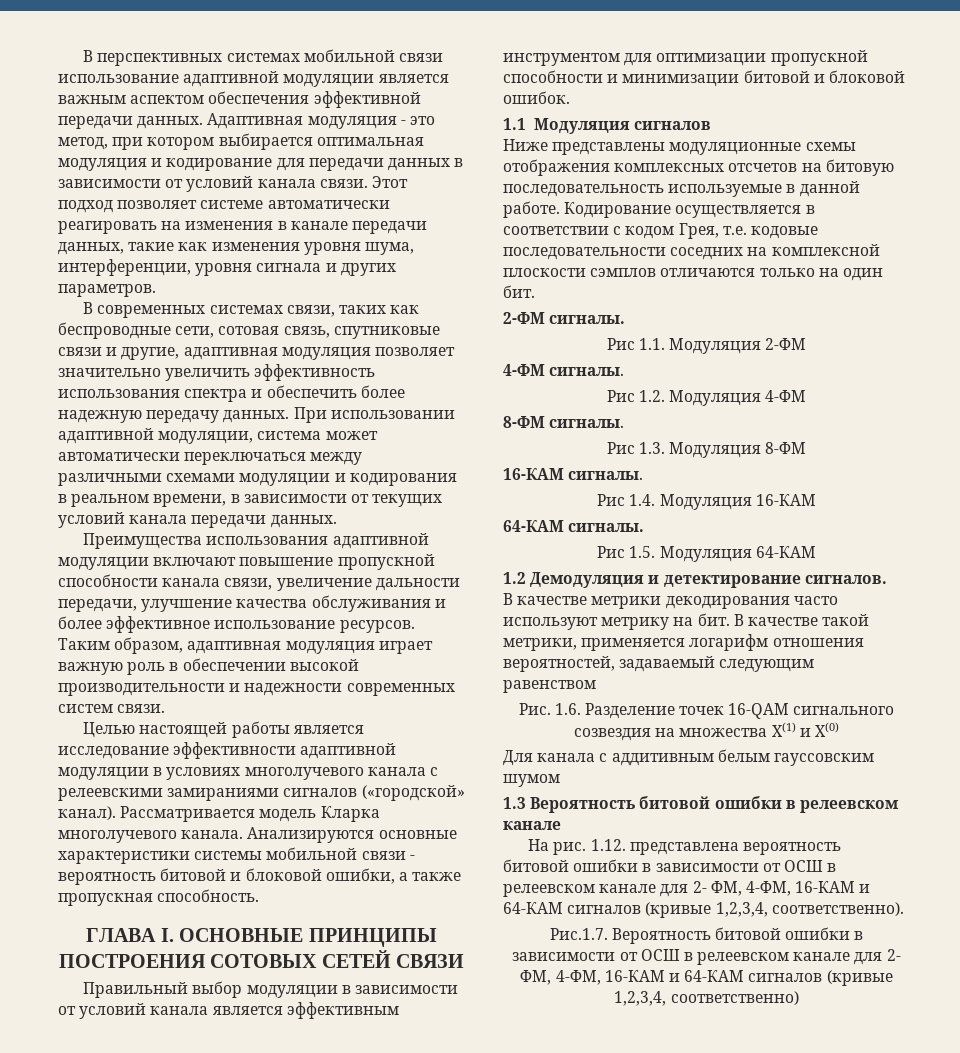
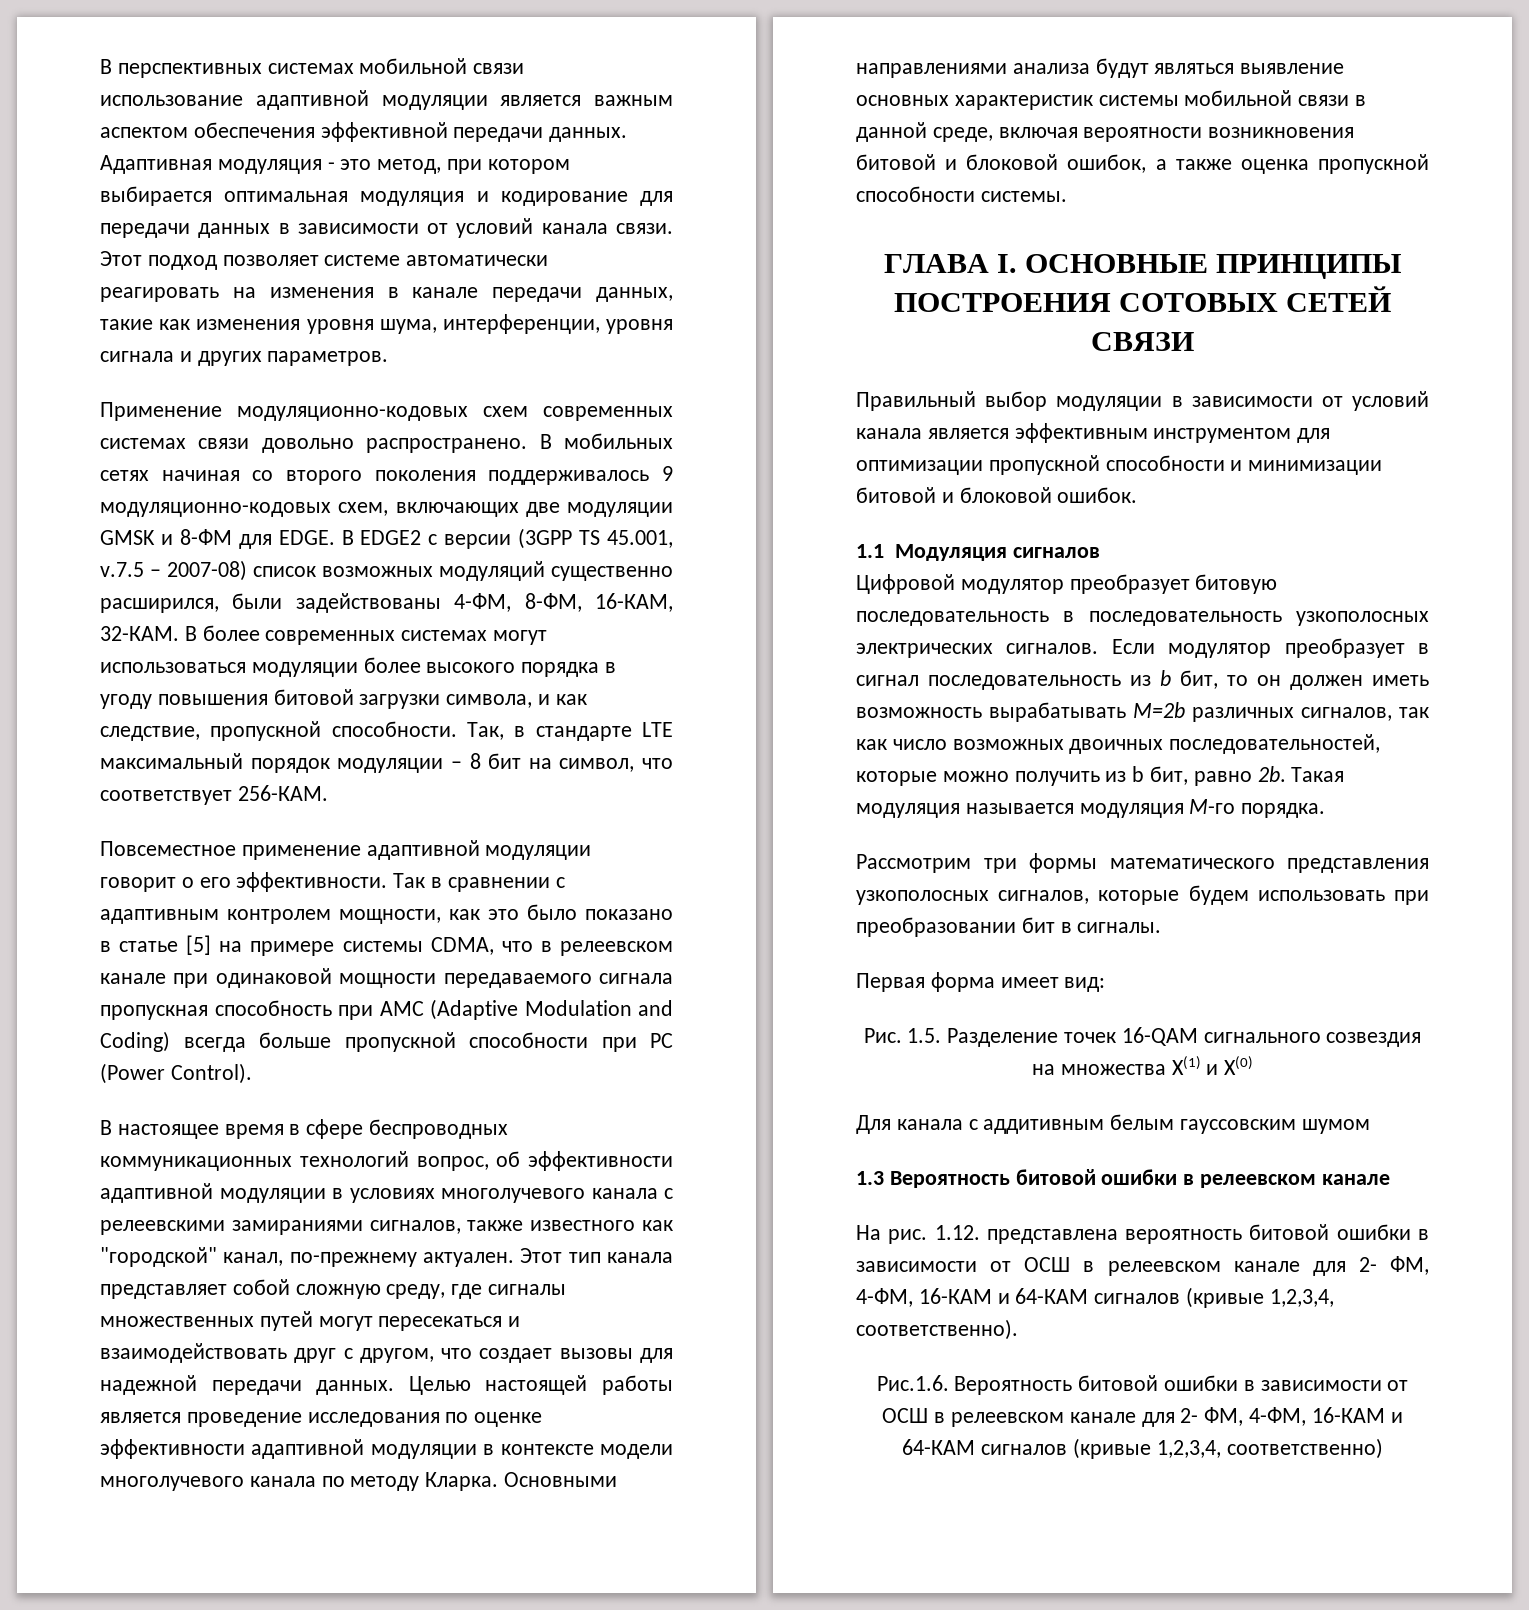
[83,302,420,318] [58,322,440,339] [58,347,455,360] [58,364,376,381] [58,385,405,402] [58,407,455,423] [58,428,378,444] [58,452,363,465] [58,473,457,486] [58,494,443,507] [58,512,337,528] [83,533,429,549] [58,554,435,570] [58,574,460,591] [58,595,446,612] [58,616,415,633] [58,637,433,654] [58,658,359,675] [58,683,455,696] [58,704,166,713] [83,721,364,738] [58,746,169,759] В современных системах связи, таких как беспроводные сети, сотовая связь, спутниковые связи и другие, адаптивная модуляция позволяет значительно увеличить эффективность использования спектра и обеспечить более надежную передачу данных. При использовании адаптивной модуляции, система может автоматически переключаться между различными схемами модуляции и кодирования в реальном времени, в зависимости от текущих условий канала передачи данных. // Преимущества использования адаптивной модуляции включают повышение пропускной способности канала связи, увеличение дальности передачи, улучшение качества обслуживания и более эффективное использование ресурсов. Таким образом, адаптивная модуляция играет важную роль в обеспечении высокой производительности и надежности современных систем связи. // Целью настоящей работы является исследование -> [100,402,673,421] [100,433,673,453] [100,466,673,485] [100,502,673,517] [100,528,674,549] [100,560,673,581] [100,593,673,613] [100,625,548,645] [100,657,617,677] [100,689,587,709] [100,721,673,741] [100,753,673,773] [100,785,328,805] [100,840,592,860] [100,872,565,892] [100,904,673,924] [100,935,673,956] [100,968,673,988] [100,999,673,1020] [100,1031,673,1052] [100,1063,252,1084] [100,1119,509,1139] [100,1151,521,1171] Применение модуляционно-кодовых схем современных системах связи довольно распространено. В мобильных сетях начиная со второго поколения поддерживалось 9 модуляционно-кодовых схем, включающих две модуляции GMSK и 8-ФМ для EDGE. В EDGE2 с версии (3GPP TS 45.001, v.7.5 – 2007-08) список возможных модуляций существенно расширился, были задействованы 4-ФМ, 8-ФМ, 16-КАМ, 32-КАМ. В более современных системах могут использоваться модуляции более высокого порядка в угоду повышения битовой загрузки символа, и как следствие, пропускной способности. Так, в стандарте LTE максимальный порядок модуляции – 8 бит на символ, что соответствует 256-КАМ. // Повсеместное применение адаптивной модуляции говорит о его эффективности. Так в сравнении с адаптивным контролем мощности, как это было показано в статье [5] на примере системы CDMA, что в релеевском канале при одинаковой мощности передаваемого сигнала пропускная способность при AMC (Adaptive Modulation and Coding) всегда больше пропускной способности при PC (Power Control). // В настоящее время в сфере беспроводных коммуникационных технологий вопрос, об
[283,785,465,801] [58,806,380,822] [58,827,457,843] [58,847,415,864] [58,868,395,885] сигналов («городской» канал). Рассматривается модель Кларка многолучевого канала. Анализируются основные характеристики системы мобильной связи - вероятность битовой и блоковой ошибки, -> [369,1220,673,1234] [100,1247,673,1267] [100,1279,567,1299] [100,1311,521,1331] [100,1343,673,1363] [100,1375,673,1395] [100,1412,543,1427] [100,1439,673,1459] [100,1472,618,1491] [856,58,1345,78] [856,90,1367,110] [856,122,1355,142] [856,154,1147,173] сигналов, также известного как "городской" канал, по-прежнему актуален. Этот тип канала представляет собой сложную среду, где сигналы множественных путей могут пересекаться и взаимодействовать друг с другом, что создает вызовы для надежной передачи данных. Целью настоящей работы является проведение исследования по оценке эффективности адаптивной модуляции в контексте модели многолучевого канала по методу Кларка. Основными направлениями анализа будут являться выявление основных характеристик системы мобильной связи в данной среде, включая вероятности возникновения битовой и блоковой ошибок,
[58,889,260,906] пропускная способность. -> [1240,154,1429,174] [856,186,1067,202] оценка пропускной способности системы.
[503,139,856,155] [503,159,894,176] [503,181,860,197] [503,201,815,218] [503,223,818,239] [503,244,880,260] [503,268,883,281] [503,285,535,298] [503,312,626,324] [606,338,807,354] [503,364,625,376] [606,390,807,406] [503,416,625,428] [606,442,807,458] [503,468,644,480] [597,494,816,510] [503,520,645,532] [597,546,816,562] [503,572,887,588] [503,593,838,609] [503,613,870,630] [503,634,864,651] [503,656,815,672] [503,680,596,693] Ниже представлены модуляционные схемы отображения комплексных отсчетов на битовую последовательность используемые в данной работе. Кодирование осуществляется в соответствии с кодом Грея, т.е. кодовые последовательности соседних на комплексной плоскости сэмплов отличаются только на один бит. // 2-ФМ сигналы. // Рис 1.1. Модуляция 2-ФМ // 4-ФМ сигналы. // Рис 1.2. Модуляция 4-ФМ // 8-ФМ сигналы. // Рис 1.3. Модуляция 8-ФМ // 16-КАМ сигналы. // Рис 1.4. Модуляция 16-КАМ // 64-КАМ сигналы. // Рис 1.5. Модуляция 64-КАМ // 1.2 Демодуляция и детектирование сигналов. // В качестве метрики декодирования часто используют метрику на бит. В качестве такой метрики, применяется логарифм отношения вероятностей, задаваемый следующим равенством -> [856,574,1278,594] [856,611,1429,626] [856,638,1429,658] [856,670,1429,690] [856,702,1429,722] [856,734,1381,754] [856,766,1345,786] [856,799,1326,818] [856,853,1429,873] [856,885,1429,905] [856,917,1162,937] [856,972,1106,992] Цифровой модулятор преобразует битовую последовательность в последовательность узкополосных электрических сигналов. Если модулятор преобразует в сигнал последовательность из b бит, то он должен иметь возможность вырабатывать M=2b различных сигналов, так как число возможных двоичных последовательностей, которые можно получить из b бит, равно 2b. Такая модуляция называется модуляция M-го порядка. // Рассмотрим три формы математического представления узкополосных сигналов, которые будем использовать при преобразовании бит в сигналы. // Первая форма имеет вид:
[554,703,581,715] 1.6. -> [907,1028,942,1043] 1.5.
[549,928,608,940] Рис.1.7. -> [876,1375,949,1391] Рис.1.6.

